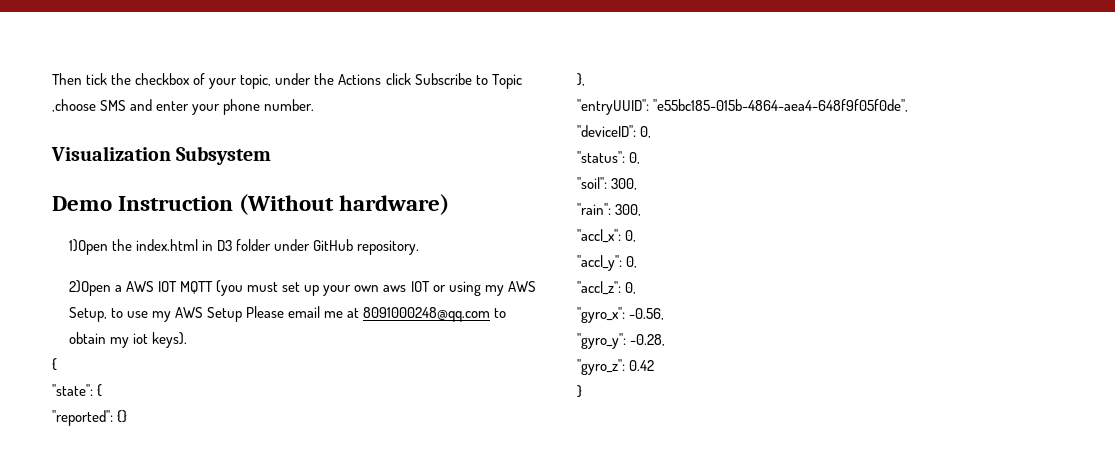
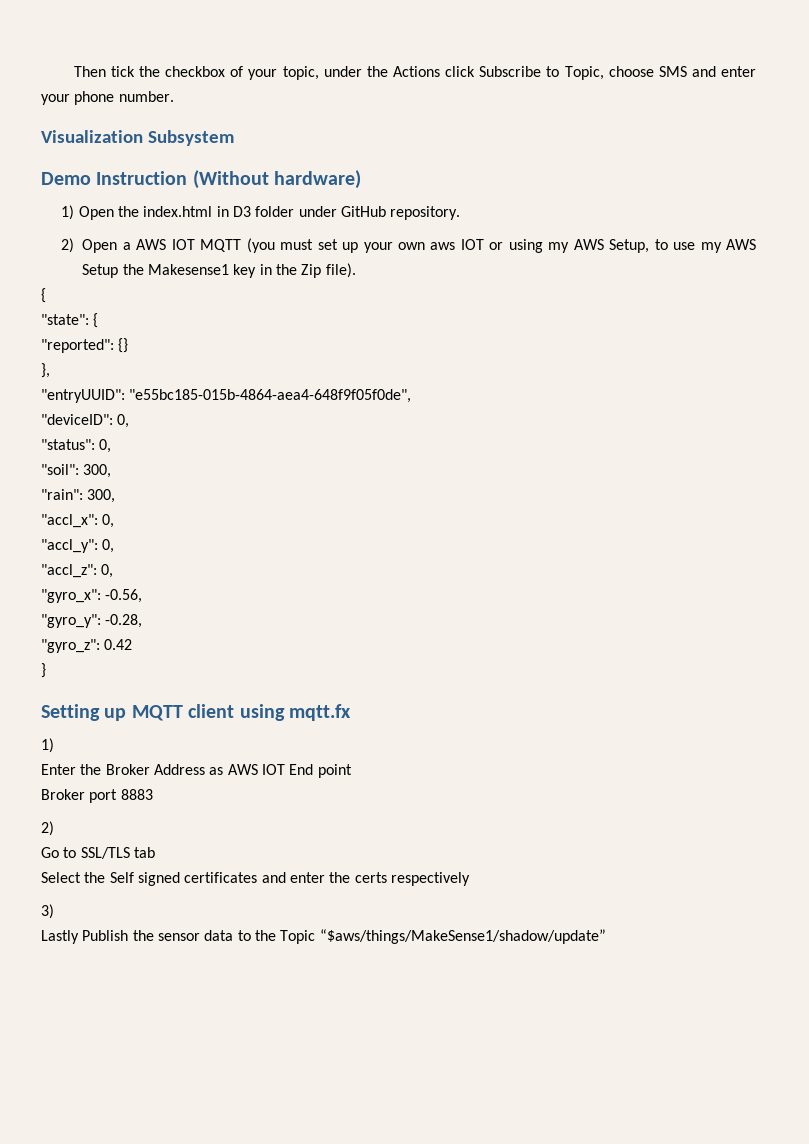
[491,74,522,89] [52,99,96,112] Topic ,choose -> [564,66,654,80] Topic, choose
[68,239,108,255] 1)Open -> [61,205,114,220] 1) Open
[68,280,111,296] 2)Open -> [61,238,118,253] 2) Open
[246,306,507,322] [68,332,188,348] Please email me at 8091000248@qq.com to obtain my iot keys). -> [122,263,356,278] the Makesense1 key in the Zip file).
(582, 391) none -> [41,704,351,721] [41,738,54,753] [41,764,352,778] [41,789,153,803] [41,821,54,836] [41,847,155,859] [41,872,470,886] [41,904,54,919] [41,929,606,944] // Setting up MQTT client using mqtt.fx // 1) // Enter the Broker Address as AWS IOT End point // Broker port 8883 // 2) // Go to SSL/TLS tab // Select the Self signed certificates and enter the certs respectively // 3) // Lastly Publish the sensor data to the Topic “$aws/things/MakeSense1/shadow/update”

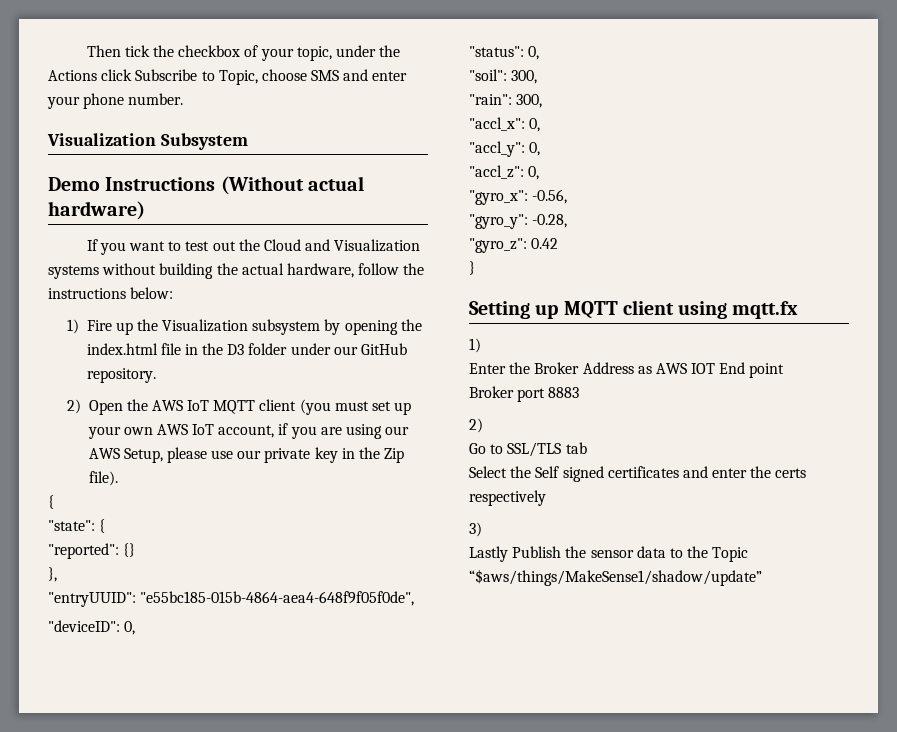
[96,170,362,189] [61,205,229,220] Instruction (Without hardware) // 1) Open the index.html in -> [105,176,364,195] [48,201,145,220] [86,239,421,255] [48,263,425,279] [48,287,174,299] [66,319,422,335] [86,343,224,355] Instructions (Without actual hardware) // If you want to test out the Cloud and Visualization systems without building the actual hardware, follow the instructions below: // 1) Fire up the Visualization subsystem by opening the index.html file in the
(337, 211) none -> [333,346,358,355] our
[122,239,242,252] a AWS IOT MQTT -> [126,399,297,414] the AWS IoT MQTT client
[430,239,757,253] [82,264,230,278] aws IOT or using my AWS Setup, to use my AWS Setup the Makesense1 -> [156,423,410,439] [88,447,311,463] AWS IoT account, if you are using our AWS Setup, please use our private

